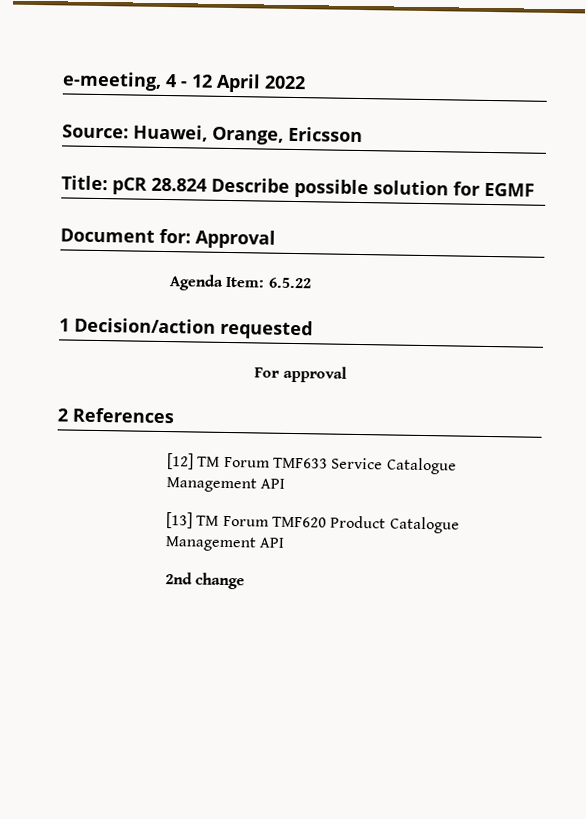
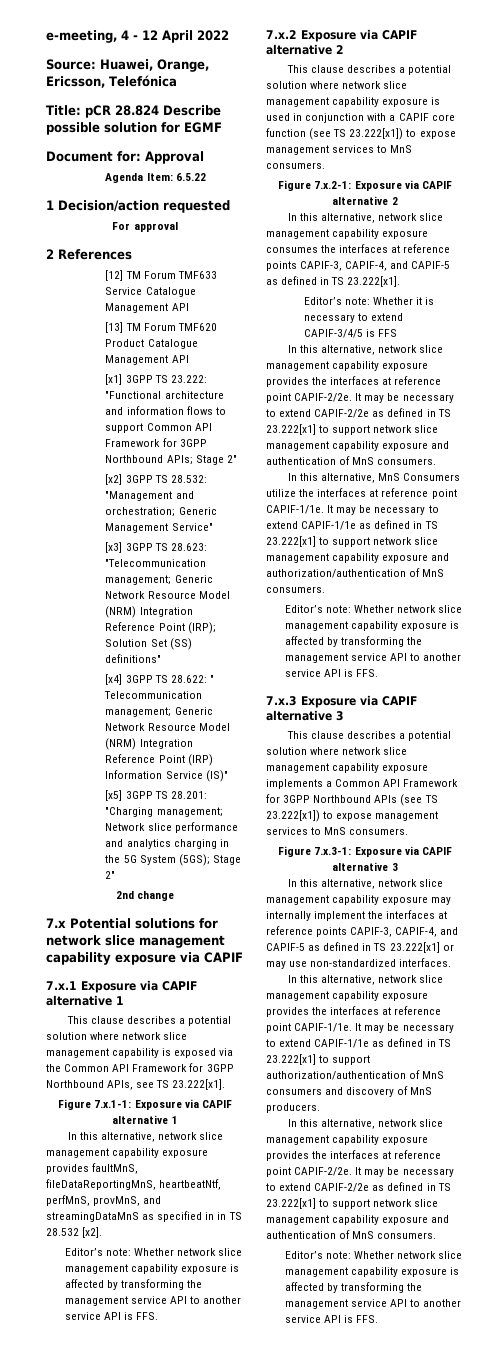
[288,126,363,143] Ericsson -> [46,75,177,88] Ericsson, Telefónica
[165,572,246,590] 2nd change -> [105,374,207,385] [105,391,224,399] [105,406,226,415] [105,423,212,433] [105,438,207,447] [105,455,237,465] [105,474,207,485] [105,491,194,501] [105,507,217,517] [105,523,213,533] [105,542,207,553] [105,559,207,567] [105,575,213,585] [105,591,230,599] [105,606,193,618] [105,622,216,634] [105,638,192,650] [105,654,162,663] [105,674,214,685] [104,691,203,699] [105,707,213,717] [105,723,230,731] [105,738,193,750] [105,754,213,766] [105,770,228,782] [105,790,207,801] [105,807,223,817] [105,822,238,833] [105,839,229,849] [105,854,241,866] [105,871,116,879] [115,891,175,901] [46,918,218,929] [46,935,225,948] [46,952,243,965] [46,980,197,993] [46,995,124,1006] [66,1016,232,1026] [46,1032,188,1040] [46,1048,234,1058] [46,1063,234,1072] [46,1079,226,1090] [58,1099,232,1110] [112,1115,178,1124] [67,1132,224,1142] [46,1148,209,1158] [46,1163,139,1174] [46,1179,222,1190] [46,1195,162,1206] [46,1211,242,1222] [46,1227,103,1238] [64,1248,243,1256] [64,1264,240,1274] [64,1279,203,1290] [64,1296,242,1306] [64,1312,159,1320] [266,29,417,42] [266,44,344,55] [286,65,452,75] [266,81,408,89] [266,97,441,107] [266,113,455,123] [266,128,456,140] [266,145,413,155] [266,162,325,169] [278,180,452,191] [332,196,398,205] [287,213,444,223] [266,229,429,239] [266,244,451,253] [266,261,451,271] [266,276,401,287] [303,297,435,305] [303,313,403,323] [303,329,397,338] [287,345,444,355] [266,361,429,371] [266,376,442,387] [266,393,454,403] [266,408,451,418] [266,424,439,435] [266,441,450,451] [266,456,437,465] [287,473,461,483] [266,488,457,499] [266,505,439,515] [266,520,438,530] [266,536,439,547] [266,553,450,563] [266,568,445,578] [266,586,325,593] [284,605,463,613] [284,621,460,631] [284,636,423,647] [284,653,462,663] [284,669,379,677] [266,695,417,708] [266,710,344,721] [286,731,452,741] [266,747,408,755] [266,763,429,773] [266,779,459,789] [266,794,438,806] [266,810,439,822] [266,827,409,835] [278,846,452,857] [332,862,398,871] [287,879,444,889] [266,895,452,905] [266,910,448,921] [266,926,459,937] [266,942,454,953] [266,958,452,969] [287,975,444,985] [266,991,429,1001] [266,1006,442,1017] [266,1023,454,1033] [266,1038,451,1048] [266,1054,371,1065] [266,1070,445,1080] [266,1086,433,1097] [266,1103,320,1113] [287,1119,444,1129] [266,1135,429,1145] [266,1150,442,1161] [266,1167,454,1177] [266,1182,451,1192] [266,1198,439,1209] [266,1215,450,1225] [266,1230,437,1239] [284,1251,463,1259] [284,1267,460,1277] [284,1282,423,1293] [284,1299,462,1309] [284,1315,379,1323] [x1] 3GPP TS 23.222: "Functional architecture and information flows to support Common API Framework for 3GPP Northbound APIs; Stage 2" // [x2] 3GPP TS 28.532: "Management and orchestration; Generic Management Service" // [x3] 3GPP TS 28.623: "Telecommunication management; Generic Network Resource Model (NRM) Integration Reference Point (IRP); Solution Set (SS) definitions" // [x4] 3GPP TS 28.622: " Telecommunication management; Generic Network Resource Model (NRM) Integration Reference Point (IRP) Information Service (IS)" // [x5] 3GPP TS 28.201: "Charging management; Network slice performance and analytics charging in the 5G System (5GS); Stage 2" // 2nd change // 7.x Potential solutions for network slice management capability exposure via CAPIF // 7.x.1 Exposure via CAPIF alternative 1 // This clause describes a potential solution where network slice management capability is exposed via the Common API Framework for 3GPP Northbound APIs, see TS 23.222[x1]. // Figure 7.x.1-1: Exposure via CAPIF alternative 1 // In this alternative, network slice management capability exposure provides faultMnS, fileDataReportingMnS, heartbeatNtf, perfMnS, provMnS, and streamingDataMnS as specified in in TS 28.532 [x2]. // Editor’s note: Whether network slice management capability exposure is affected by transforming the management service API to another service API is FFS. // 7.x.2 Exposure via CAPIF alternative 2 // This clause describes a potential solution where network slice management capability exposure is used in conjunction with a CAPIF core function (see TS 23.222[x1]) to expose management services to MnS consumers. // Figure 7.x.2-1: Exposure via CAPIF alternative 2 // In this alternative, network slice management capability exposure consumes the interfaces at reference points CAPIF-3, CAPIF-4, and CAPIF-5 as defined in TS 23.222[x1]. // Editor’s note: Whether it is necessary to extend CAPIF-3/4/5 is FFS // In this alternative, network slice management capability exposure provides the interfaces at reference point CAPIF-2/2e. It may be necessary to extend CAPIF-2/2e as defined in TS 23.222[x1] to support network slice management capability exposure and authentication of MnS consumers. // In this alternative, MnS Consumers utilize the interfaces at reference point CAPIF-1/1e. It may be necessary to extend CAPIF-1/1e as defined in TS 23.222[x1] to support network slice management capability exposure and authorization/authentication of MnS consumers. // Editor’s note: Whether network slice management capability exposure is affected by transforming the management service API to another service API is FFS. // 7.x.3 Exposure via CAPIF alternative 3 // This clause describes a potential solution where network slice management capability exposure implements a Common API Framework for 3GPP Northbound APIs (see TS 23.222[x1]) to expose management services to MnS consumers. // Figure 7.x.3-1: Exposure via CAPIF alternative 3 // In this alternative, network slice management capability exposure may internally implement the interfaces at reference points CAPIF-3, CAPIF-4, and CAPIF-5 as defined in TS 23.222[x1] or may use non-standardized interfaces. // In this alternative, network slice management capability exposure provides the interfaces at reference point CAPIF-1/1e. It may be necessary to extend CAPIF-1/1e as defined in TS 23.222[x1] to support authorization/authentication of MnS consumers and discovery of MnS producers. // In this alternative, network slice management capability exposure provides the interfaces at reference point CAPIF-2/2e. It may be necessary to extend CAPIF-2/2e as defined in TS 23.222[x1] to support network slice management capability exposure and authentication of MnS consumers. // Editor’s note: Whether network slice management capability exposure is affected by transforming the management service API to another service API is FFS.

